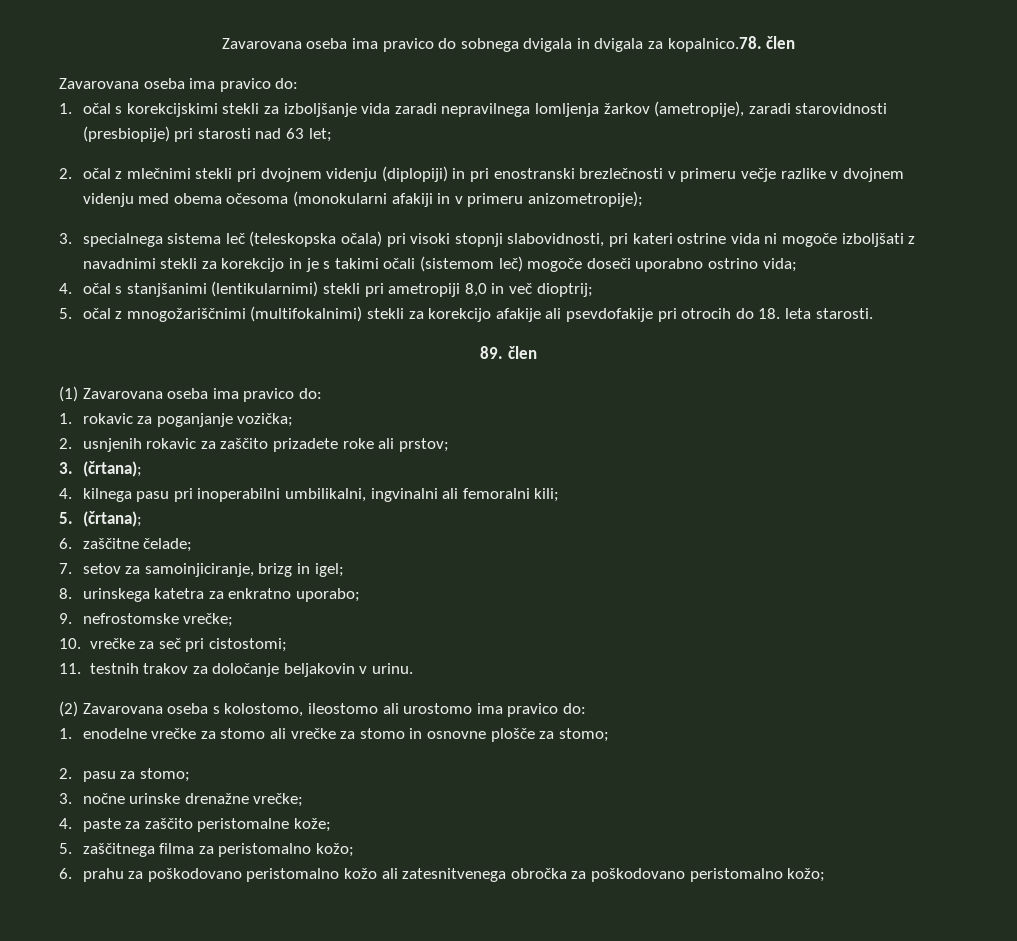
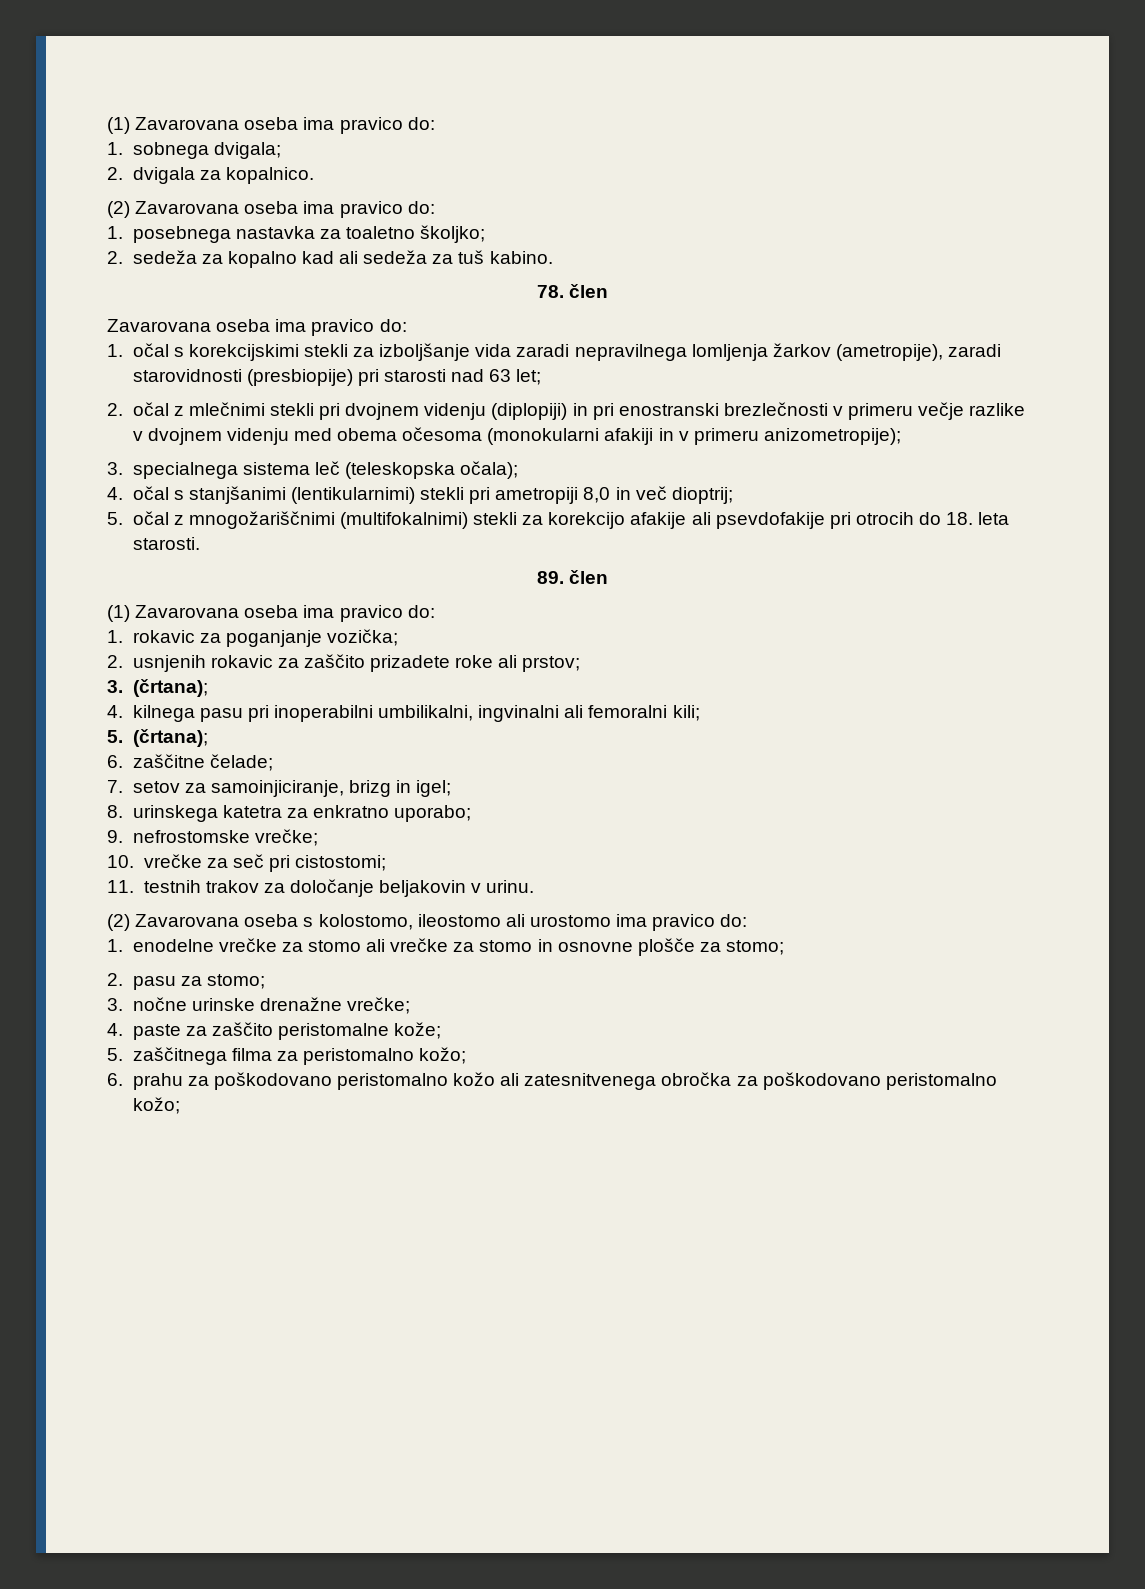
[221,36,762,52] Zavarovana oseba ima pravico do sobnega dvigala in dvigala za kopalnico.78. -> [107,117,435,134] [107,142,281,159] [107,167,314,184] [107,201,435,218] [107,225,486,243] [107,250,553,268] [536,285,564,298] (1) Zavarovana oseba ima pravico do: // 1. sobnega dvigala; // 2. dvigala za kopalnico. // (2) Zavarovana oseba ima pravico do: // 1. posebnega nastavka za toaletno školjko; // 2. sedeža za kopalno kad ali sedeža za tuš kabino. // 78.
[341,231,916,247] [82,256,797,272] očala) pri visoki stopnji slabovidnosti, pri kateri ostrine vida ni mogoče izboljšati z navadnimi stekli za korekcijo in je s takimi očali (sistemom leč) mogoče doseči uporabno ostrino vida; -> [460,461,519,479] očala);

